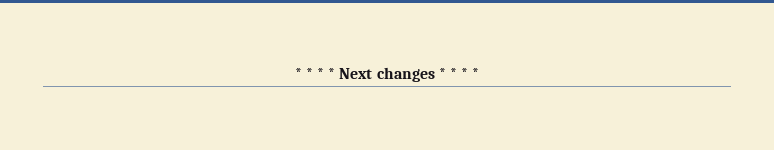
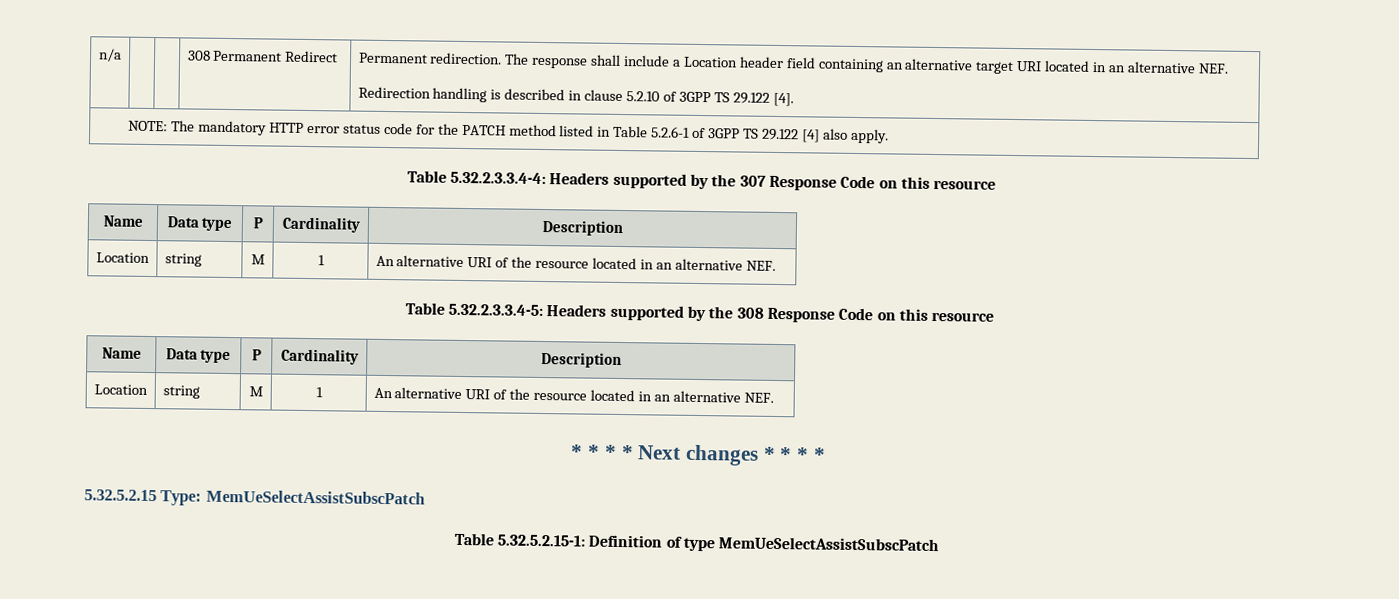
(294, 73) none -> [97,48,122,62] [187,50,339,63] [357,52,1229,74] [357,86,794,107] [128,120,889,144] [406,170,997,191] [102,215,144,227] [166,216,233,232] [252,217,264,229] [281,216,361,233] [541,219,623,237] [95,252,150,263] [164,253,202,267] [250,254,265,265] [317,255,325,266] [375,255,776,271] [404,302,995,323] [101,347,142,359] [165,348,232,364] [251,349,262,361] [280,348,359,365] [540,351,622,369] [93,384,148,395] [162,385,200,399] [248,386,263,397] [315,387,323,398] [373,387,774,403] n/a | | | 308 Permanent Redirect | Permanent redirection. The response shall include a Location header field containing an alternative target URI located in an alternative NEF. // Redirection handling is described in clause 5.2.10 of 3GPP TS 29.122 [4]. // NOTE: The mandatory HTTP error status code for the PATCH method listed in Table 5.2.6-1 of 3GPP TS 29.122 [4] also apply. // Table 5.32.2.3.3.4-4: Headers supported by the 307 Response Code on this resource // Name | Data type | P | Cardinality | Description // Location | string | M | 1 | An alternative URI of the resource located in an alternative NEF. // Table 5.32.2.3.3.4-5: Headers supported by the 308 Response Code on this resource // Name | Data type | P | Cardinality | Description // Location | string | M | 1 | An alternative URI of the resource located in an alternative NEF. //
(480, 73) none -> [84,489,425,506] [453,532,940,552] // 5.32.5.2.15 Type: MemUeSelectAssistSubscPatch // Table 5.32.5.2.15-1: Definition of type MemUeSelectAssistSubscPatch

